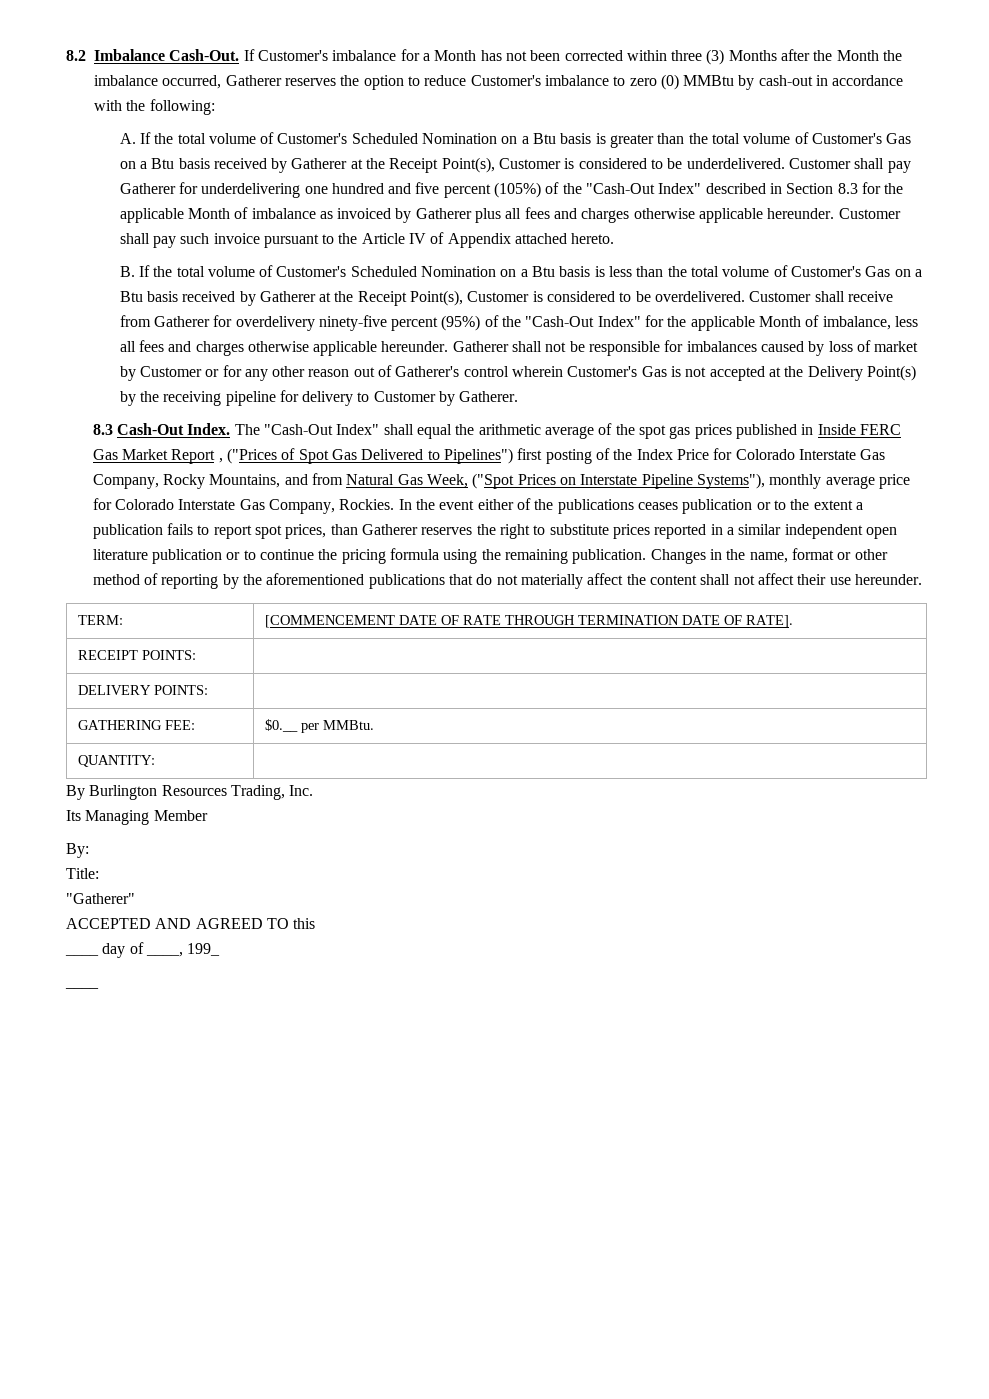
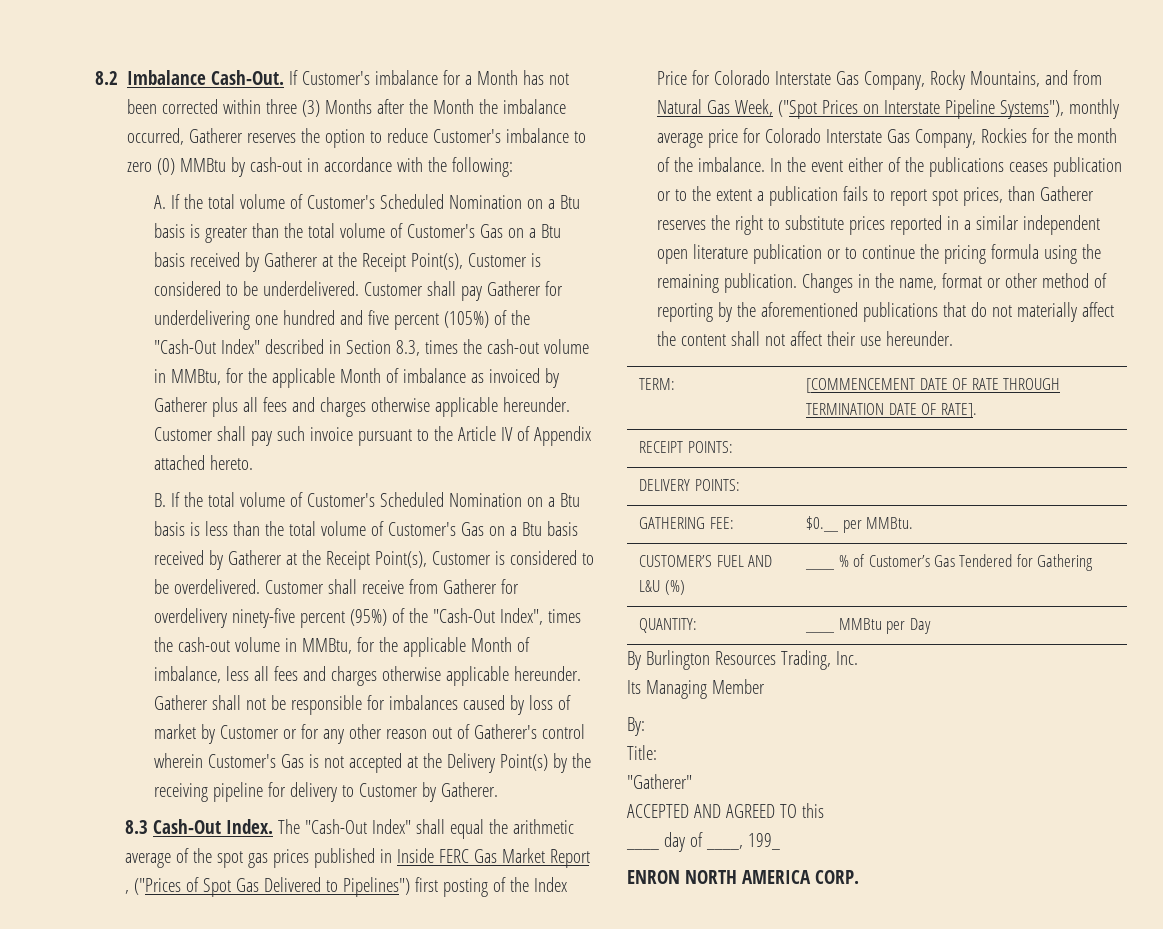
[837,183,858,194] 8.3 -> [396,339,590,356] [154,369,222,385] 8.3, times the cash-out volume in MMBtu,
[597,316,641,327] Index" -> [500,608,582,625] [154,637,353,654] Index", times the cash-out volume in MMBtu,
[339,499,395,510] Rockies. -> [980,128,1118,143] [656,157,765,172] Rockies for the month of the imbalance.
[78,755,156,767] QUANTITY: | -> [639,555,773,567] [639,580,685,595] [805,567,836,570] [838,554,1094,571] [639,618,698,633] [805,630,836,633] [838,618,931,634] CUSTOMER’S FUEL AND L&U (%) | ____ % of Customer’s Gas Tendered for Gathering // QUANTITY: | ____ MMBtu per Day
[65,987,99,989] ____ -> [627,870,859,884] ENRON NORTH AMERICA CORP.

